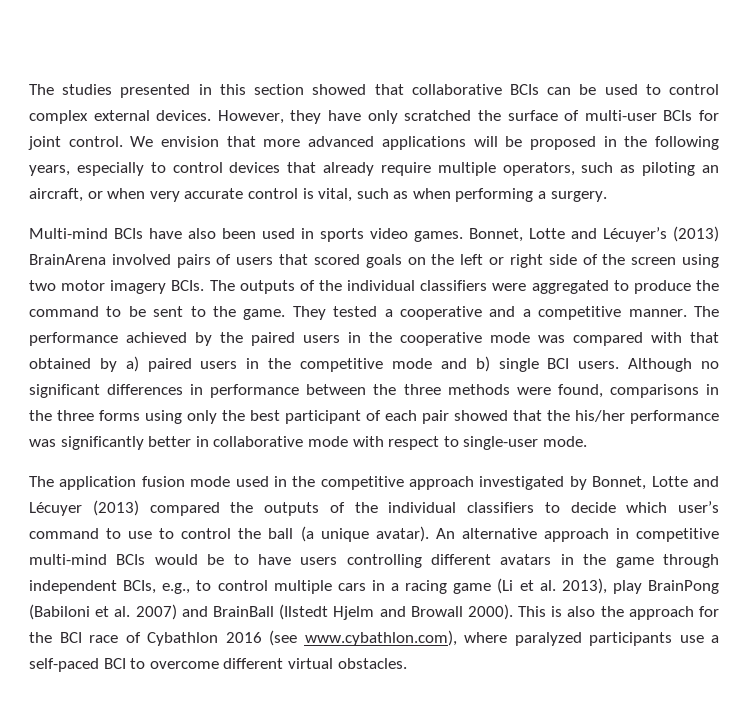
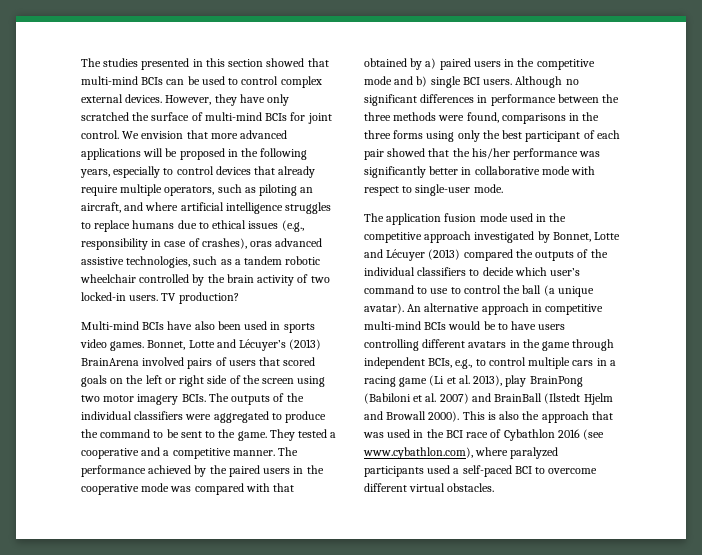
[411,84,502,95] collaborative -> [81,76,138,85] multi-mind
[584,110,657,121] multi-user -> [204,112,262,121] multi-mind
[87,188,607,202] or when very accurate control is vital, such as when performing a surgery. -> [124,202,332,214] [81,220,304,232] [81,238,323,250] [81,256,321,268] [80,274,330,286] [81,292,239,304] and where artificial intelligence struggles to replace humans due to ethical issues (e.g., responsibility in case of crashes), oras advanced assistive technologies, such as a tandem robotic wheelchair controlled by the brain activity of two locked-in users. TV production?
[699,606,719,617] for -> [591,411,613,420] [363,429,424,438] that was used in
[679,635,704,643] use -> [427,465,451,474] used

